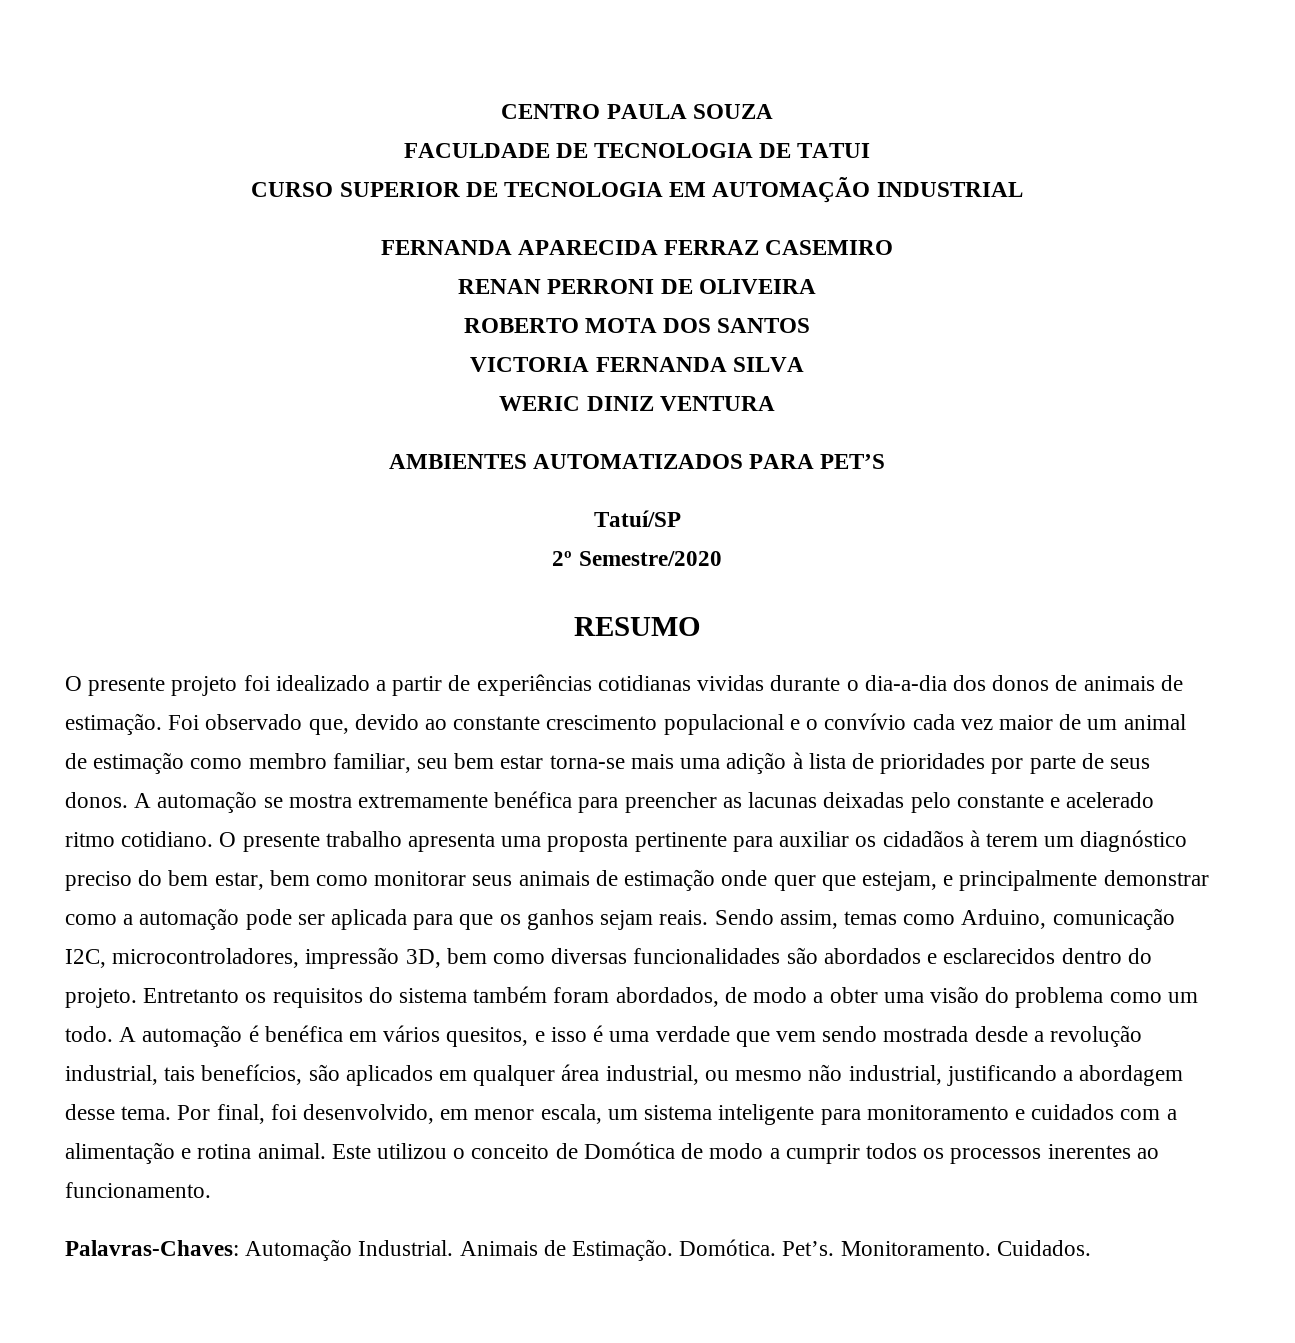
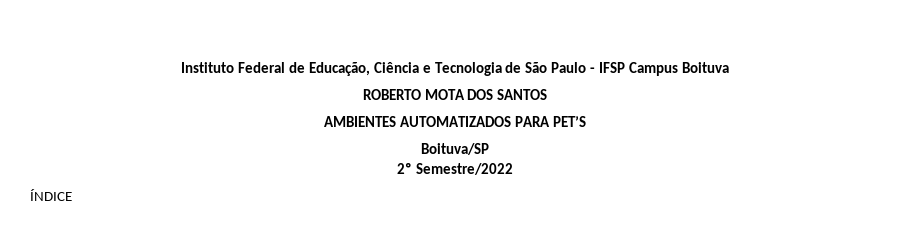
[501,104,773,119] [403,143,871,158] [251,177,1023,203] [380,240,894,255] [458,279,816,294] [463,318,811,333] [470,357,804,372] [499,396,775,411] CENTRO PAULA SOUZA // FACULDADE DE TECNOLOGIA DE TATUI // CURSO SUPERIOR DE TECNOLOGIA EM AUTOMAÇÃO INDUSTRIAL // FERNANDA APARECIDA FERRAZ CASEMIRO // RENAN PERRONI DE OLIVEIRA // ROBERTO MOTA DOS SANTOS // VICTORIA FERNANDA SILVA // WERIC DINIZ VENTURA -> [181,62,729,76] [362,89,548,100] Instituto Federal de Educação, Ciência e Tecnologia de São Paulo - IFSP Campus Boituva // ROBERTO MOTA DOS SANTOS
[593,510,681,527] Tatuí/SP -> [421,143,489,155] Boituva/SP
[578,551,722,566] [573,617,701,636] [65,674,1183,696] [65,713,1186,735] [65,752,1150,774] [65,791,1155,813] [65,830,1188,852] [65,869,1209,891] [65,908,1175,930] [65,947,1152,969] [65,986,1198,1008] [65,1025,1142,1047] [65,1064,1184,1086] [65,1104,1177,1125] [65,1142,1159,1164] [65,1182,211,1198] [65,1239,1091,1261] Semestre/2020 // RESUMO // O presente projeto foi idealizado a partir de experiências cotidianas vividas durante o dia-a-dia dos donos de animais de estimação. Foi observado que, devido ao constante crescimento populacional e o convívio cada vez maior de um animal de estimação como membro familiar, seu bem estar torna-se mais uma adição à lista de prioridades por parte de seus donos. A automação se mostra extremamente benéfica para preencher as lacunas deixadas pelo constante e acelerado ritmo cotidiano. O presente trabalho apresenta uma proposta pertinente para auxiliar os cidadãos à terem um diagnóstico preciso do bem estar, bem como monitorar seus animais de estimação onde quer que estejam, e principalmente demonstrar como a automação pode ser aplicada para que os ganhos sejam reais. Sendo assim, temas como Arduino, comunicação I2C, microcontroladores, impressão 3D, bem como diversas funcionalidades são abordados e esclarecidos dentro do projeto. Entretanto os requisitos do sistema também foram abordados, de modo a obter uma visão do problema como um todo. A automação é benéfica em vários quesitos, e isso é uma verdade que vem sendo mostrada desde a revolução industrial, tais benefícios, são aplicados em qualquer área industrial, ou mesmo não industrial, justificando a abordagem desse tema. Por final, foi desenvolvido, em menor escala, um sistema inteligente para monitoramento e cuidados com a alimentação e rotina animal. Este utilizou o conceito de Domótica de modo a cumprir todos os processos inerentes ao funcionamento. // Palavras-Chaves: Automação Industrial. Animais de Estimação. Domótica. Pet’s. Monitoramento. Cuidados. -> [415,163,513,175] [30,189,72,201] Semestre/2022 // ÍNDICE

